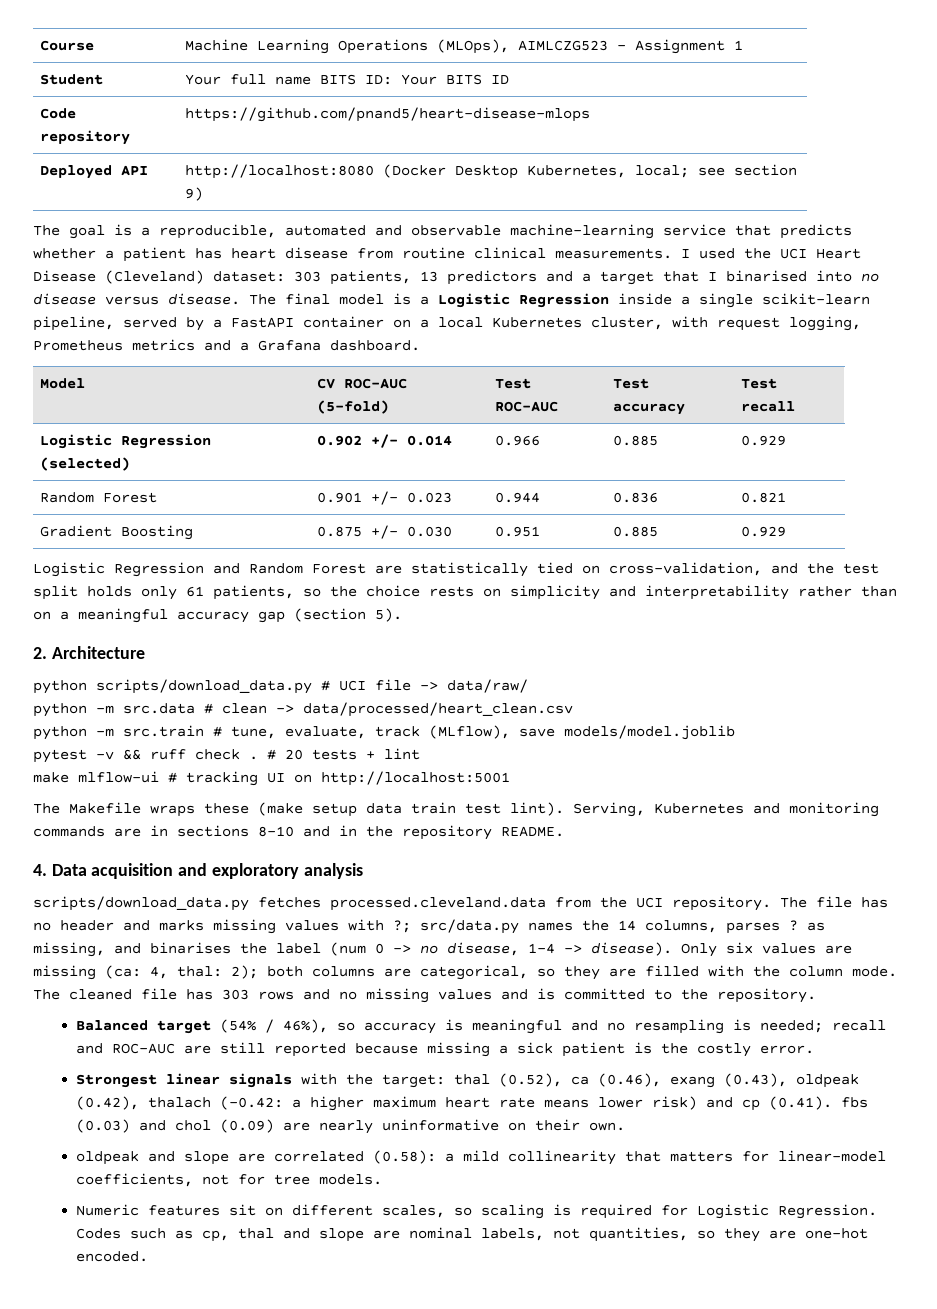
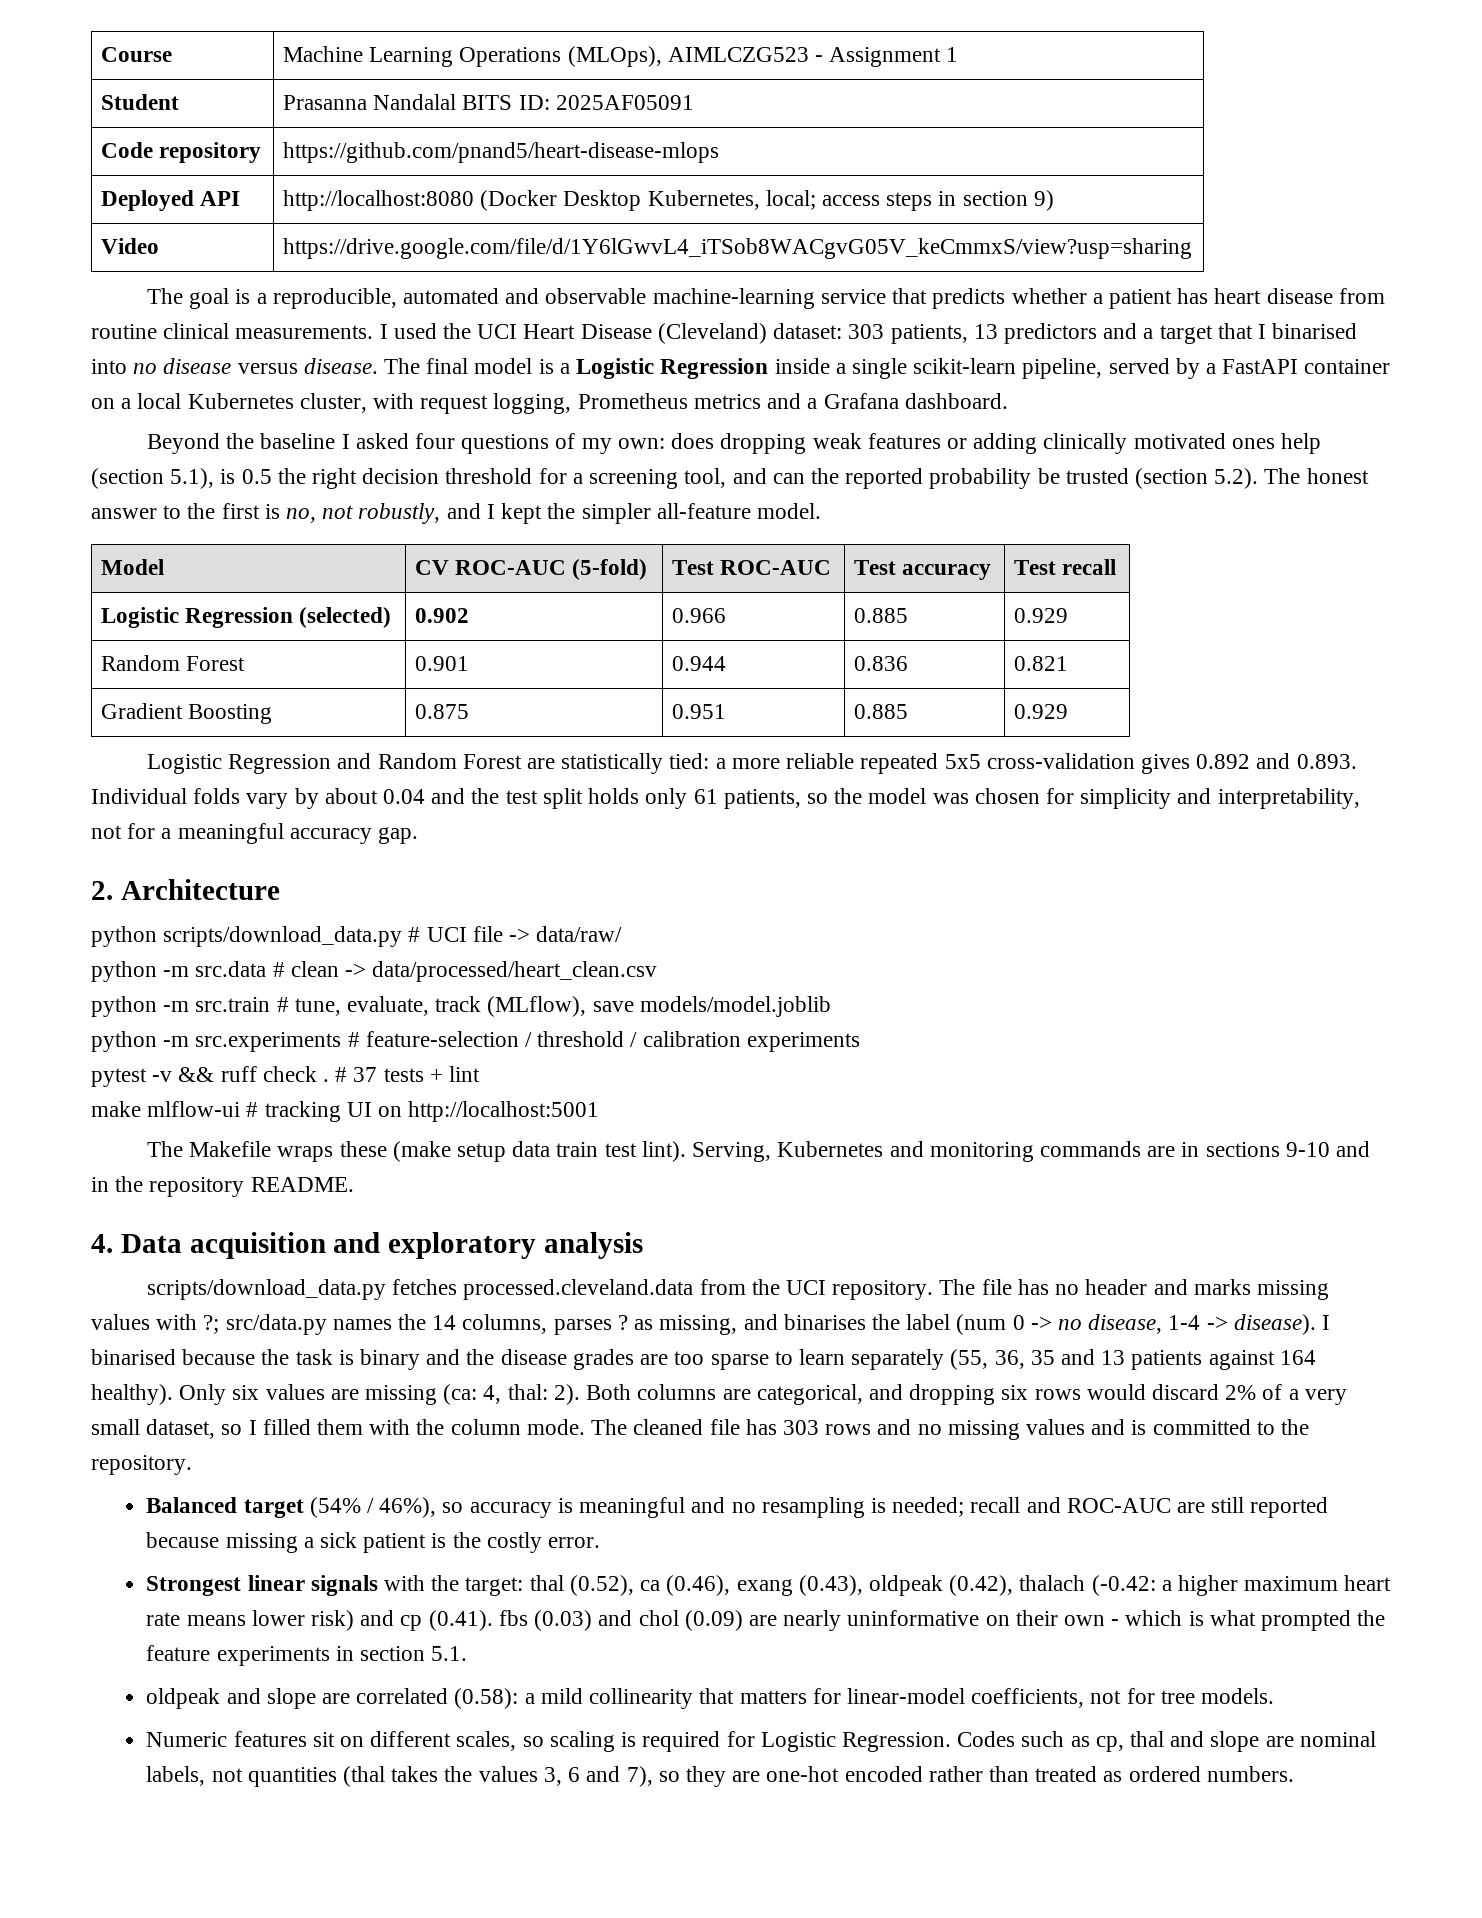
[184,74,509,85] Your full name BITS ID: Your BITS ID -> [282,94,694,110] Prasanna Nandalal BITS ID: 2025AF05091
[697,167,725,176] see -> [821,191,957,211] access steps in
(203, 194) none -> [100,238,159,254] [282,238,1192,259] // Video | https://drive.google.com/file/d/1Y6lGwvL4_iTSob8WACgvG05V_keCmmxS/view?usp=sharing
(420, 345) none -> [147,433,1322,454] [91,468,1369,489] [91,503,821,524] // Beyond the baseline I asked four questions of my own: does dropping weak features or adding clinically motivated ones help (section 5.1), is 0.5 the right decision threshold for a screening tool, and can the reported probability be trusted (section 5.2). The honest answer to the first is no, not robustly, and I kept the simpler all-feature model.
[370,434,452,448] +/- 0.014 -> (469, 615) none
[370,491,452,505] +/- 0.023 -> (469, 663) none
[370,525,452,539] +/- 0.030 -> (469, 711) none
[537,562,762,576] tied on cross-validation, -> [669,753,1357,774] [91,788,426,809] tied: a more reliable repeated 5x5 cross-validation gives 0.892 and 0.893. Individual folds vary by about 0.04
[366,585,897,600] [33,608,402,623] choice rests on simplicity and interpretability rather than on a meaningful accuracy gap (section 5). -> [868,788,1360,809] [91,823,419,844] model was chosen for simplicity and interpretability, not for a meaningful accuracy gap.
(735, 732) none -> [91,1031,860,1052] // python -m src.experiments # feature-selection / threshold / calibration experiments
[285,749,303,760] 20 -> [353,1067,378,1082] 37
[258,826,294,837] 8-10 -> [1285,1142,1330,1157] 9-10
(672, 949) none -> [1322,1315,1331,1330] [91,1349,1316,1370] [91,1384,173,1405] I binarised because the task is binary and the disease grades are too sparse to learn separately (55, 36, 35 and 13 patients against 164 healthy).
[231,965,303,979] 2); both -> [553,1384,632,1405] 2). Both
[537,965,699,980] so they are filled -> [868,1384,1347,1405] [91,1419,364,1439] and dropping six rows would discard 2% of a very small dataset, so I filled them
[589,1122,626,1131] own. -> [1063,1610,1386,1631] [146,1645,468,1666] own - which is what prompted the feature experiments in section 5.1.
[589,1227,869,1242] [76,1251,149,1262] quantities, so they are one-hot encoded. -> [247,1766,1294,1787] quantities (thal takes the values 3, 6 and 7), so they are one-hot encoded rather than treated as ordered numbers.

